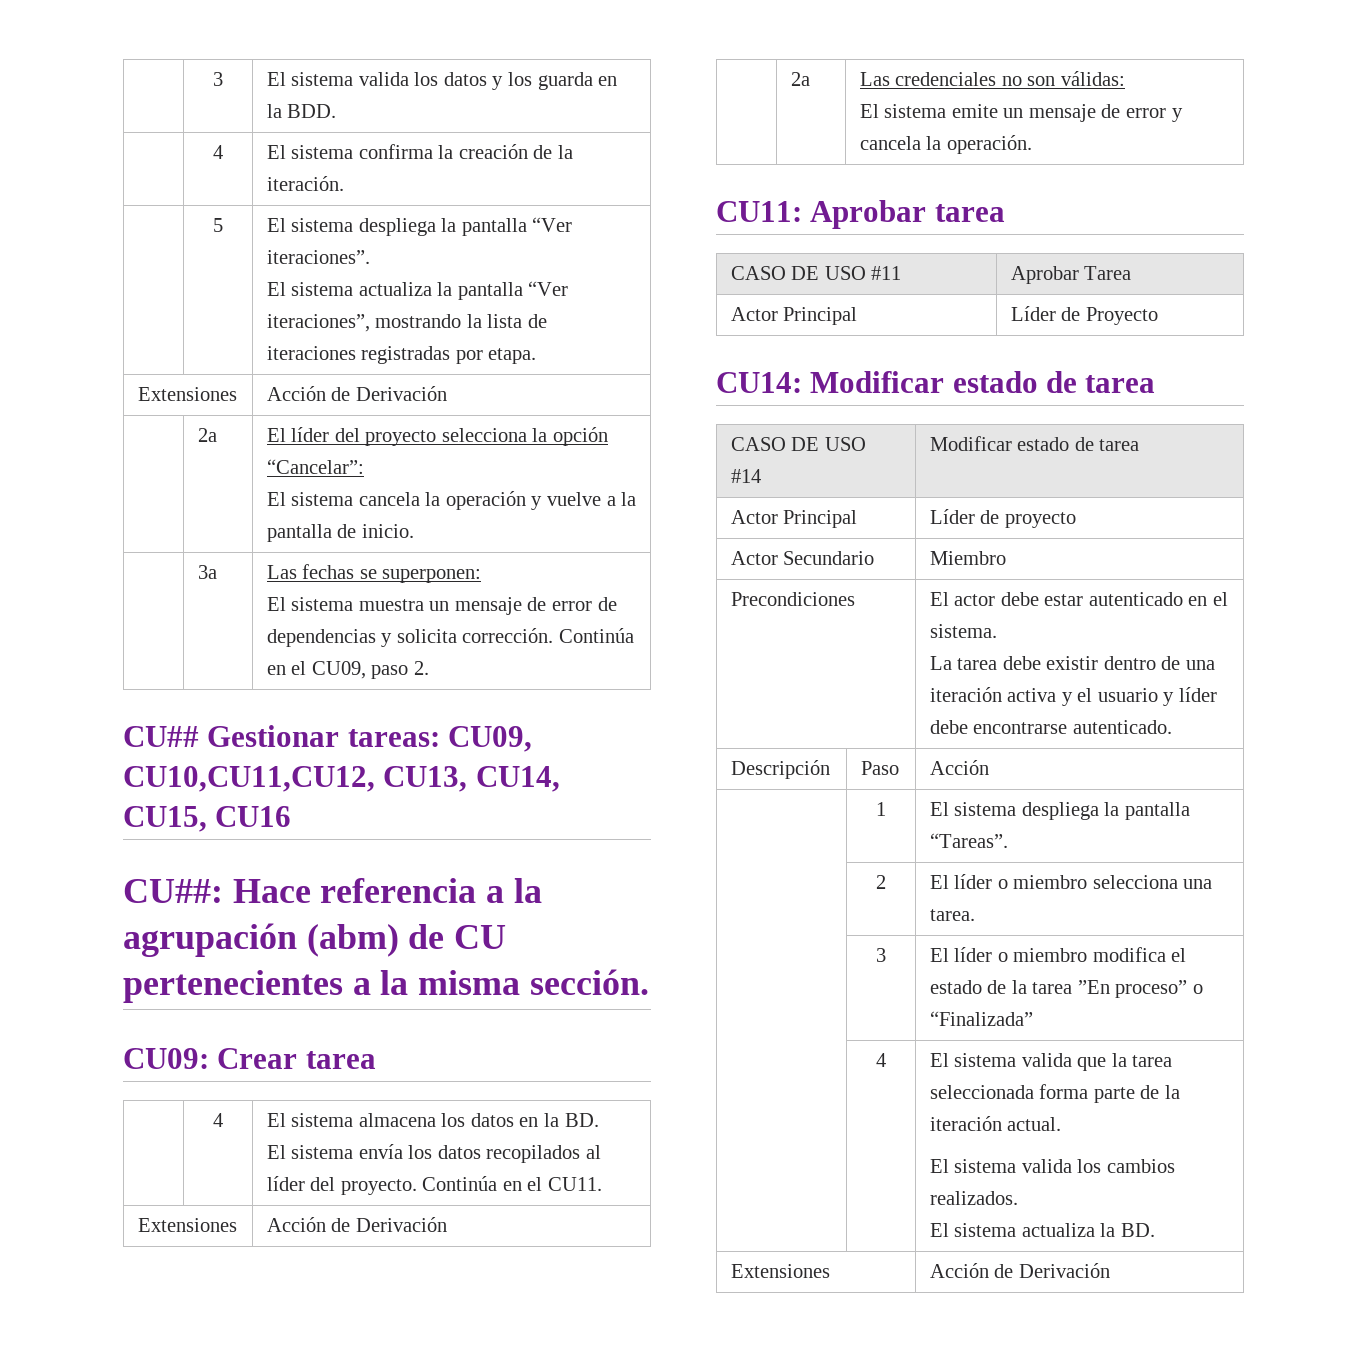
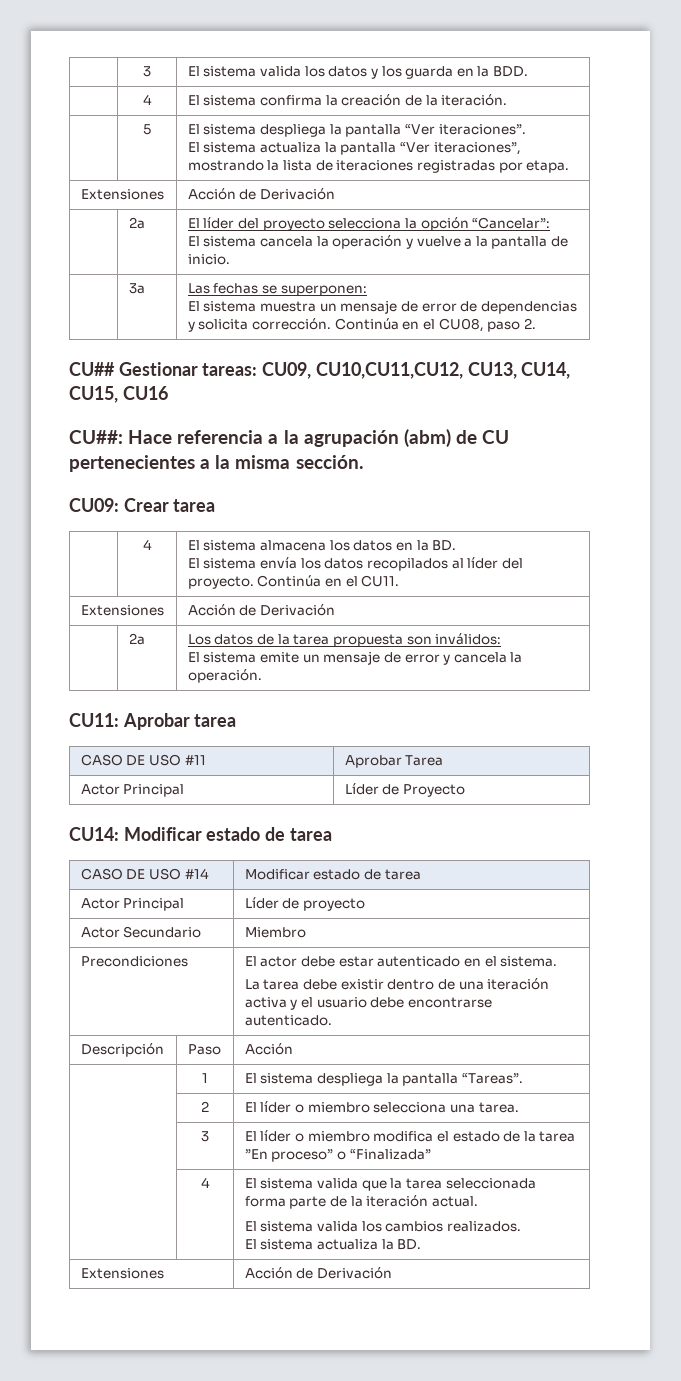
[311,661,366,679] CU09, -> [438,318,484,332] CU08,
[859,71,1125,86] Las credenciales no son válidas: -> [187,633,502,647] Los datos de la tarea propuesta son inválidos:
[1163,687,1217,706] y líder -> (367, 1002) none

